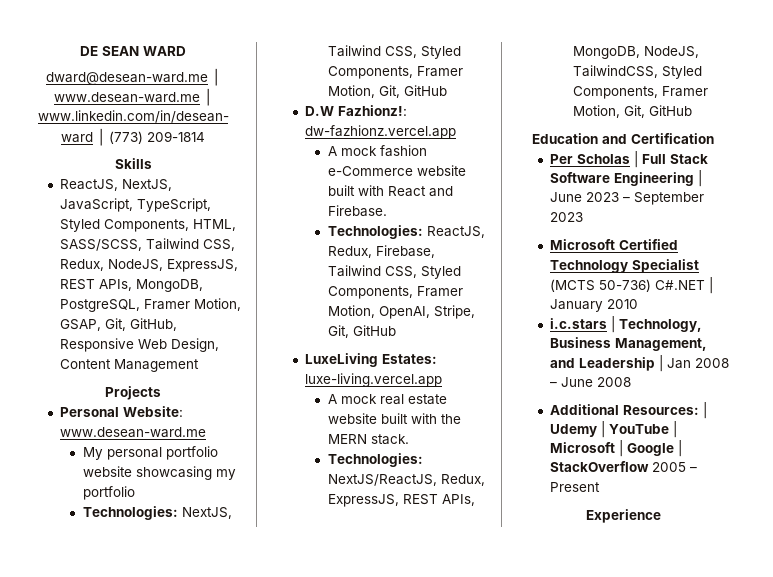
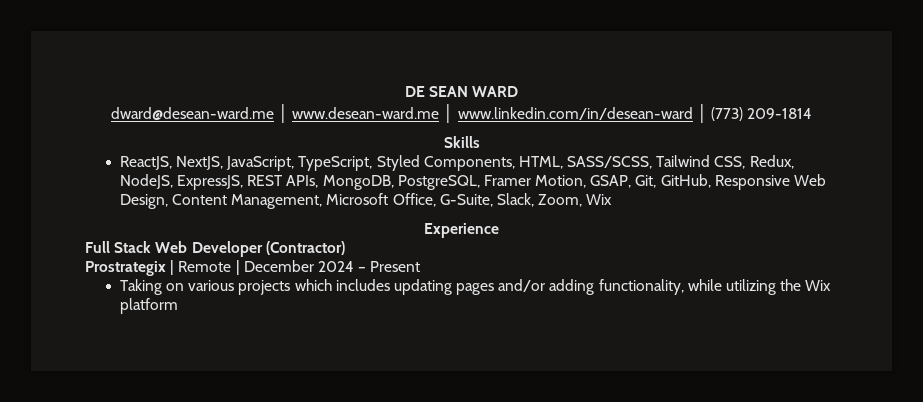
[113,359,199,372] [105,386,161,400] [59,406,183,417] [59,427,206,438] [82,446,218,460] [82,466,236,480] [82,486,135,500] [82,506,232,520] [327,45,461,59] [327,66,463,79] [327,85,447,98] [304,105,407,116] [304,125,456,139] [327,145,427,157] [327,165,466,176] [327,185,453,197] [327,205,387,217] [327,225,485,239] [327,245,435,258] [327,265,461,279] [327,286,463,299] [327,305,475,319] [327,325,396,338] [304,353,437,367] [304,373,442,387] [327,394,447,405] [327,413,461,424] [327,434,409,445] [327,453,423,467] [327,474,485,486] [327,494,475,507] [572,46,699,59] [572,65,702,79] [572,86,708,99] [572,105,692,118] [532,133,714,144] [549,151,708,168] [549,170,702,187] [549,192,704,205] [549,212,583,222] [549,239,678,250] [549,259,699,273] [549,277,713,294] [549,299,638,312] [549,316,702,333] [549,337,707,351] [549,355,729,372] [549,377,631,387] [549,402,707,419] [549,421,677,438] [549,440,682,457] [549,461,697,472] [549,482,600,492] [585,509,661,523] Management // Projects // Personal Website: www.desean-ward.me // My personal portfolio website showcasing my portfolio // Technologies: NextJS, Tailwind CSS, Styled Components, Framer Motion, Git, GitHub // D.W Fazhionz!: dw-fazhionz.vercel.app // A mock fashion e-Commerce website built with React and Firebase. // Technologies: ReactJS, Redux, Firebase, Tailwind CSS, Styled Components, Framer Motion, OpenAI, Stripe, Git, GitHub // LuxeLiving Estates: luxe-living.vercel.app // A mock real estate website built with the MERN stack. // Technologies: NextJS/ReactJS, Redux, ExpressJS, REST APIs, MongoDB, NodeJS, TailwindCSS, Styled Components, Framer Motion, Git, GitHub // Education and Certification // Per Scholas | Full Stack Software Engineering | June 2023 – September 2023 // Microsoft Certified Technology Specialist (MCTS 50-736) C#.NET | January 2010 // i.c.stars | Technology, Business Management, and Leadership | Jan 2008 – June 2008 // Additional Resources: | Udemy | YouTube | Microsoft | Google | StackOverflow 2005 – Present // Experience -> [231,193,613,209] [424,223,499,238] [85,241,345,257] [85,260,421,276] [119,279,832,295] [119,298,178,314] Management, Microsoft Office, G-Suite, Slack, Zoom, Wix // Experience // Full Stack Web Developer (Contractor) // Prostrategix | Remote | December 2024 – Present // Taking on various projects which includes updating pages and/or adding functionality, while utilizing the Wix platform

